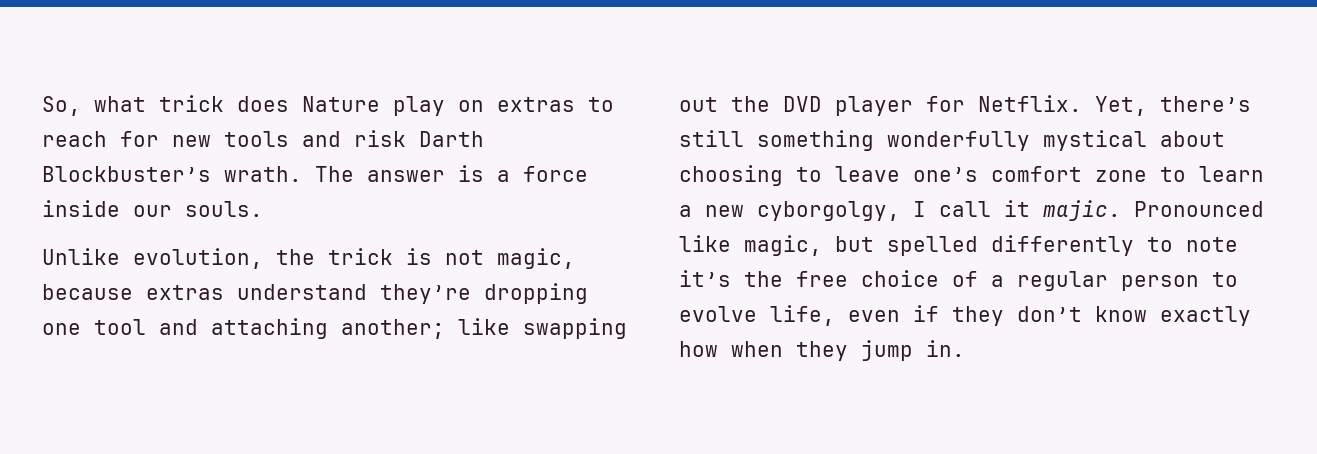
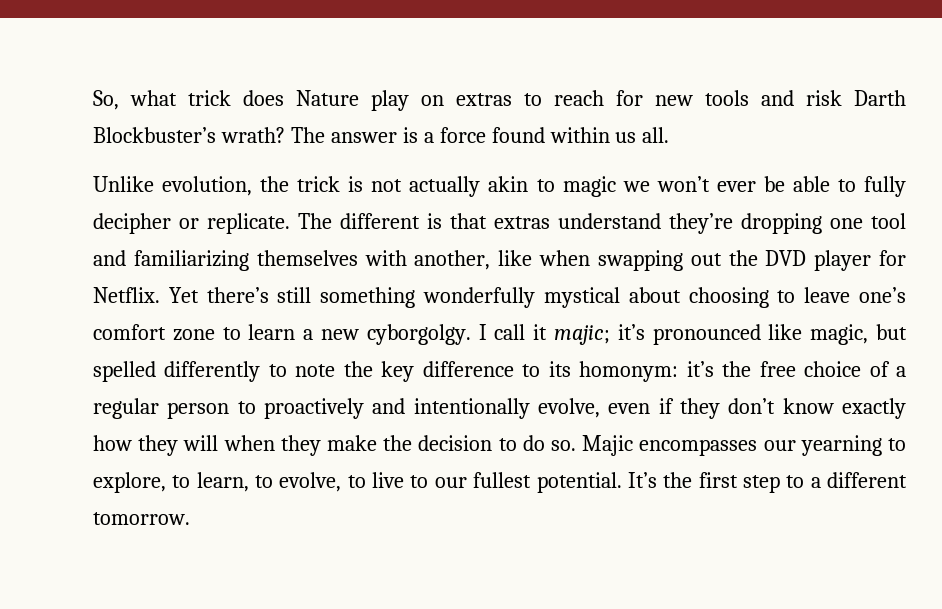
[224,166,302,182] wrath. -> [220,127,285,143] wrath?
[42,200,263,217] inside our souls. -> [491,127,670,143] found within us all.
[497,248,575,269] [42,284,133,300] magic, because -> [409,176,906,197] [93,213,487,234] actually akin to magic we won’t ever be able to fully decipher or replicate. The different is that
[211,318,510,339] attaching another; like -> [133,250,590,271] familiarizing themselves with another, like when
[1095,96,1147,116] Yet, -> [168,287,199,303] Yet
[757,201,900,221] cyborgolgy, -> [366,324,471,345] cyborgolgy.
[1043,200,1264,221] majic. Pronounced -> [554,324,761,345] majic; it’s pronounced
(1238, 244) none -> [343,361,679,382] the key difference to its homonym:
[679,305,835,326] evolve life, -> [264,398,600,419] proactively and intentionally evolve,
[731,340,965,361] when they jump in. -> [138,435,907,456] [93,472,908,493] [93,512,190,525] they will when they make the decision to do so. Majic encompasses our yearning to explore, to learn, to evolve, to live to our fullest potential. It’s the first step to a different tomorrow.

